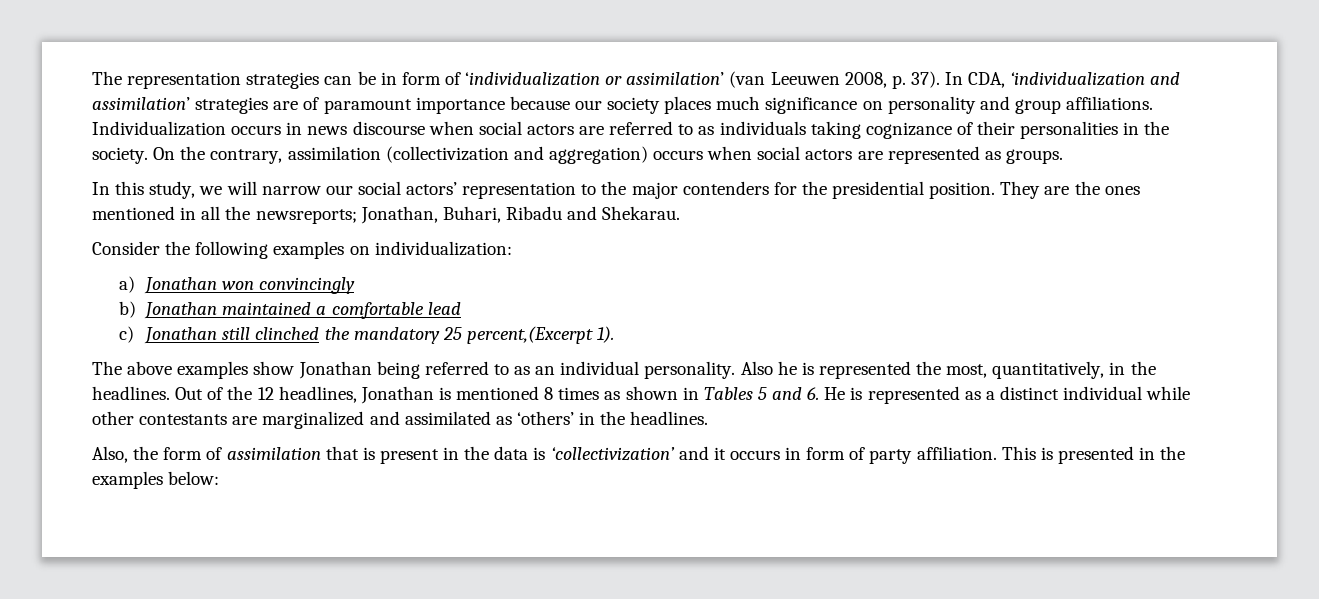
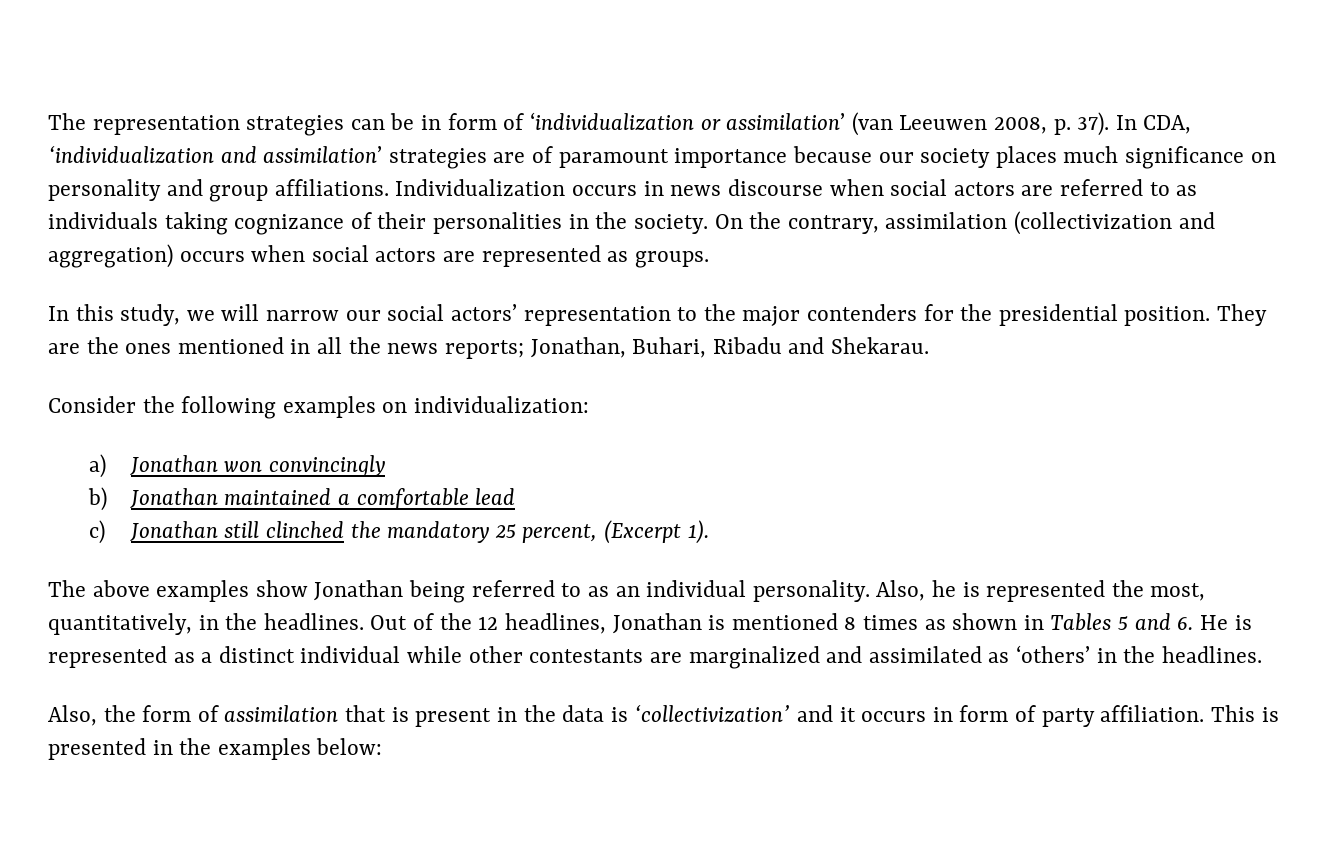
[255,209,357,224] newsreports; -> [387,340,524,359] news reports;
[466,326,593,344] percent,(Excerpt -> [522,520,681,544] percent, (Excerpt
[740,361,773,375] Also -> [876,580,926,601] Also,

